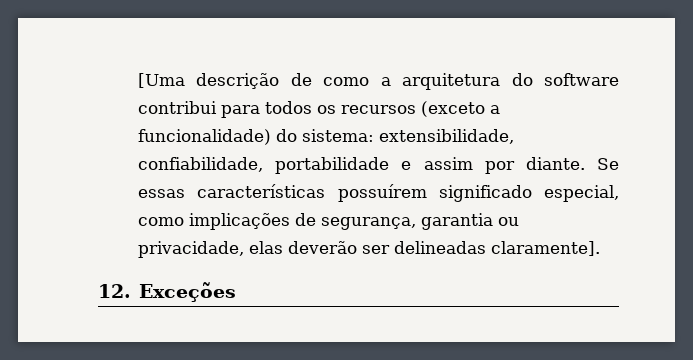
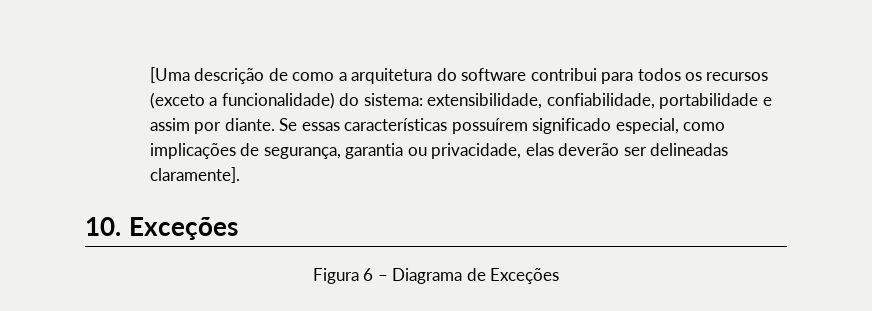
[98,282,237,302] 12. Exceções -> [85,217,239,240] [312,268,560,284] 10. Exceções // Figura 6 – Diagrama de Exceções

